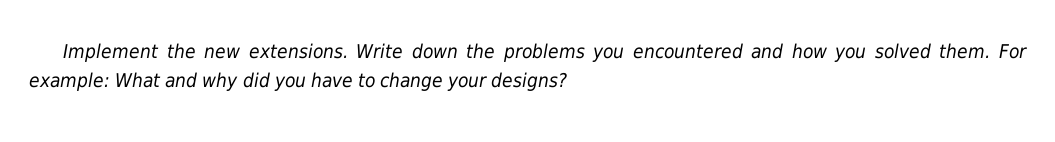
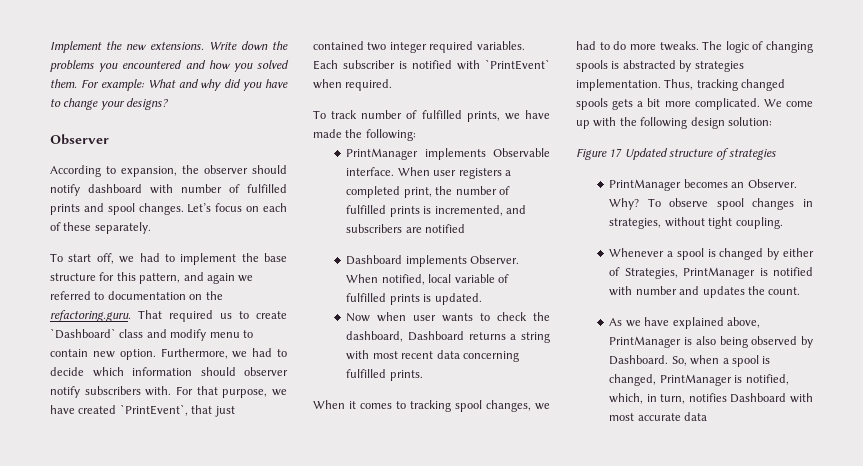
(568, 81) none -> [50,134,109,145] [50,165,287,177] [50,184,287,196] [50,203,287,215] [50,222,151,234] [50,253,287,265] [50,272,254,284] [50,291,223,300] [50,310,287,322] [50,328,253,341] [50,348,287,360] [50,367,288,377] [50,386,287,398] [50,404,235,417] [313,41,525,53] [313,59,550,70] [313,79,393,91] [313,110,550,122] [313,129,416,141] [346,148,550,160] [346,167,511,179] [346,186,510,198] [346,205,526,217] [346,224,466,233] [346,255,520,267] [346,274,509,285] [346,293,482,305] [346,312,550,322] [346,331,550,343] [346,350,519,362] [346,369,423,381] [313,400,550,412] [576,41,813,53] [576,60,744,72] [576,79,786,91] [576,98,813,110] [576,117,772,129] [576,148,776,160] [609,179,797,191] [609,198,813,210] [609,217,783,229] [609,248,814,260] [609,267,813,279] [609,286,801,298] [609,317,760,329] [609,336,813,348] [609,355,771,367] [609,374,789,386] [609,393,813,404] [609,412,708,421] // Observer // According to expansion, the observer should notify dashboard with number of fulfilled prints and spool changes. Let’s focus on each of these separately. // To start off, we had to implement the base structure for this pattern, and again we referred to documentation on the refactoring.guru. That required us to create `Dashboard` class and modify menu to contain new option. Furthermore, we had to decide which information should observer notify subscribers with. For that purpose, we have created `PrintEvent`, that just contained two integer required variables. Each subscriber is notified with `PrintEvent` when required. // To track number of fulfilled prints, we have made the following: // PrintManager implements Observable interface. When user registers a completed print, the number of fulfilled prints is incremented, and subscribers are notified // Dashboard implements Observer. When notified, local variable of fulfilled prints is updated. // Now when user wants to check the dashboard, Dashboard returns a string with most recent data concerning fulfilled prints. // When it comes to tracking spool changes, we had to do more tweaks. The logic of changing spools is abstracted by strategies implementation. Thus, tracking changed spools gets a bit more complicated. We come up with the following design solution: // Figure 17 Updated structure of strategies // PrintManager becomes an Observer. Why? To observe spool changes in strategies, without tight coupling. // Whenever a spool is changed by either of Strategies, PrintManager is notified with number and updates the count. // As we have explained above, PrintManager is also being observed by Dashboard. So, when a spool is changed, PrintManager is notified, which, in turn, notifies Dashboard with most accurate data

